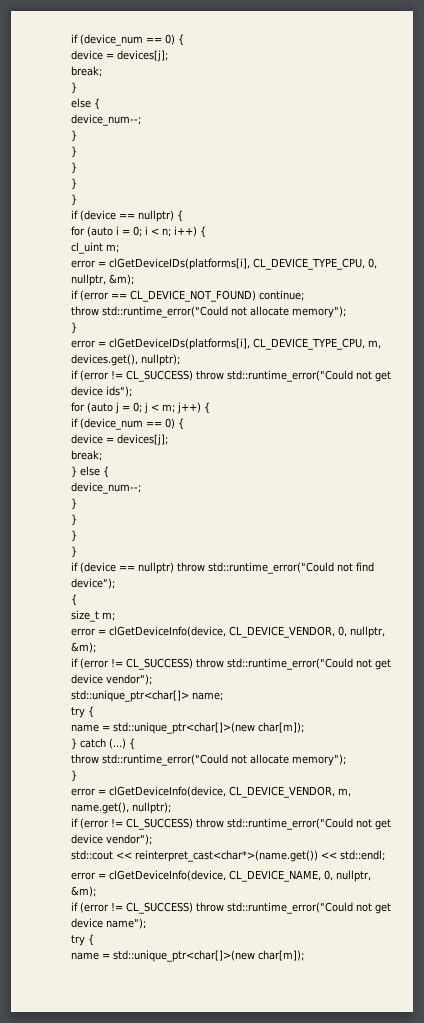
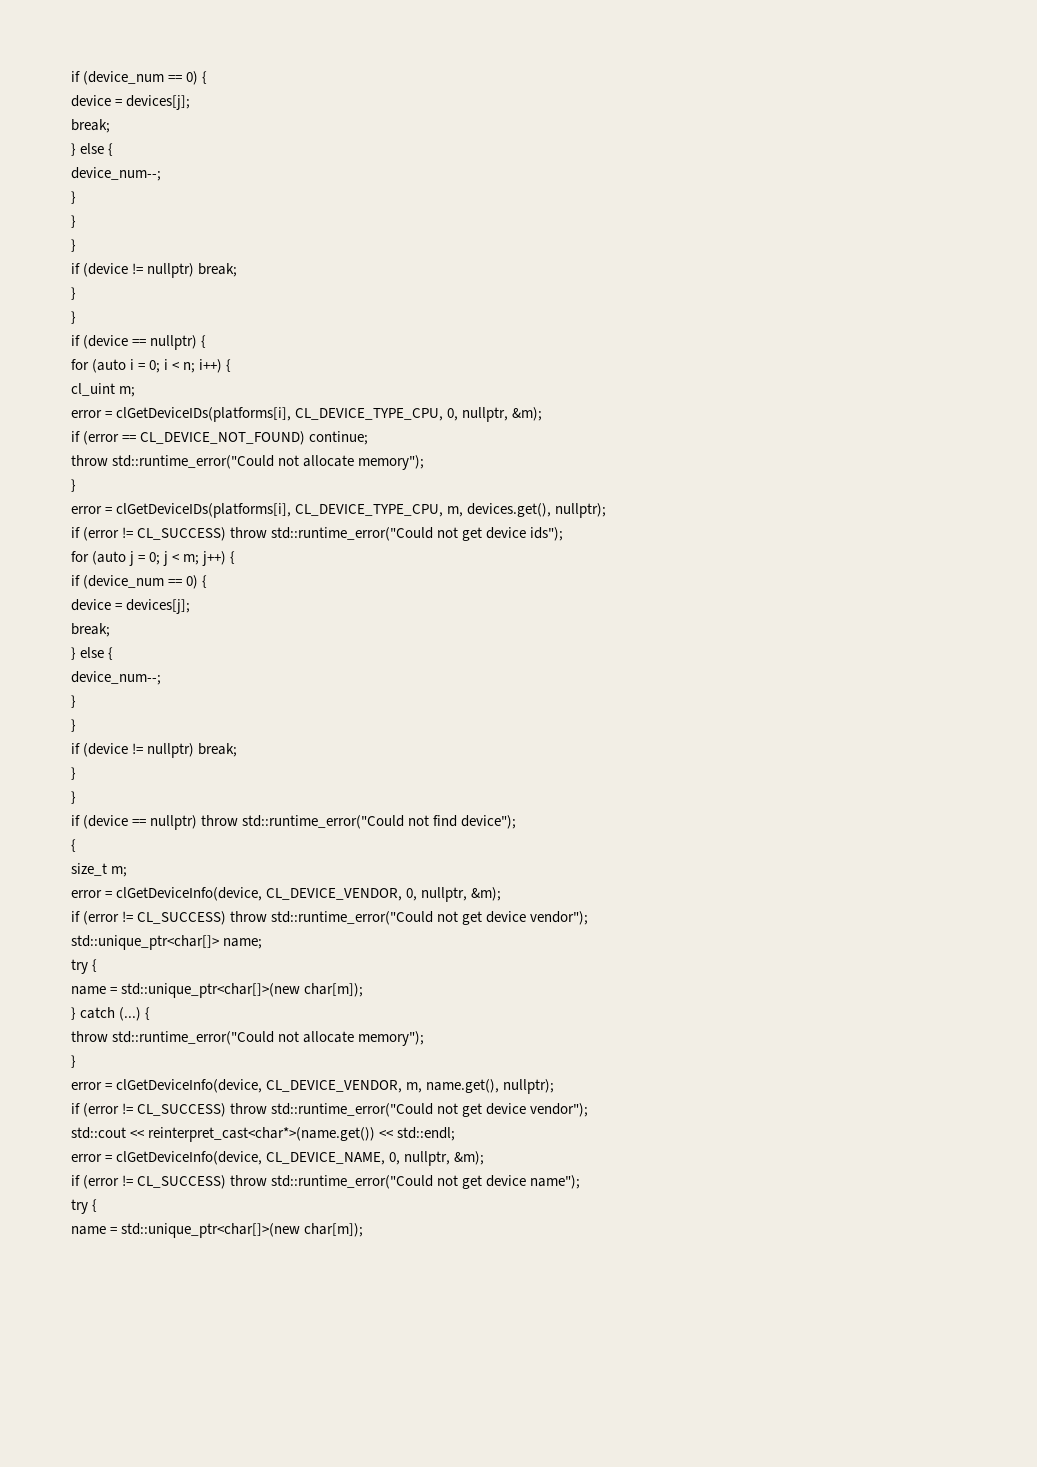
[71,98,100,109] [71,114,141,126] [71,130,77,141] [71,146,77,157] [71,162,77,173] // else { // device_num--; // } // } // } -> [80,143,114,156] [71,167,161,181] [71,191,76,204] [71,215,76,228] [71,239,76,252] [71,263,238,278] else { // device_num--; // } // } // } // if (device != nullptr) break;
(77, 519) none -> [71,743,238,758] // if (device != nullptr) break;

